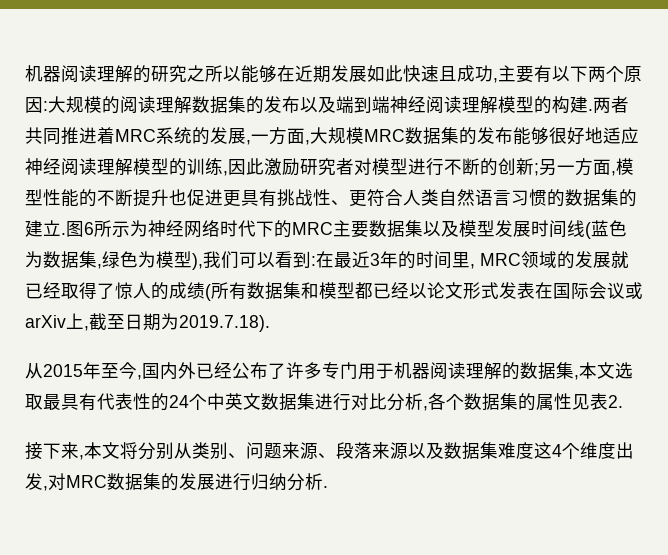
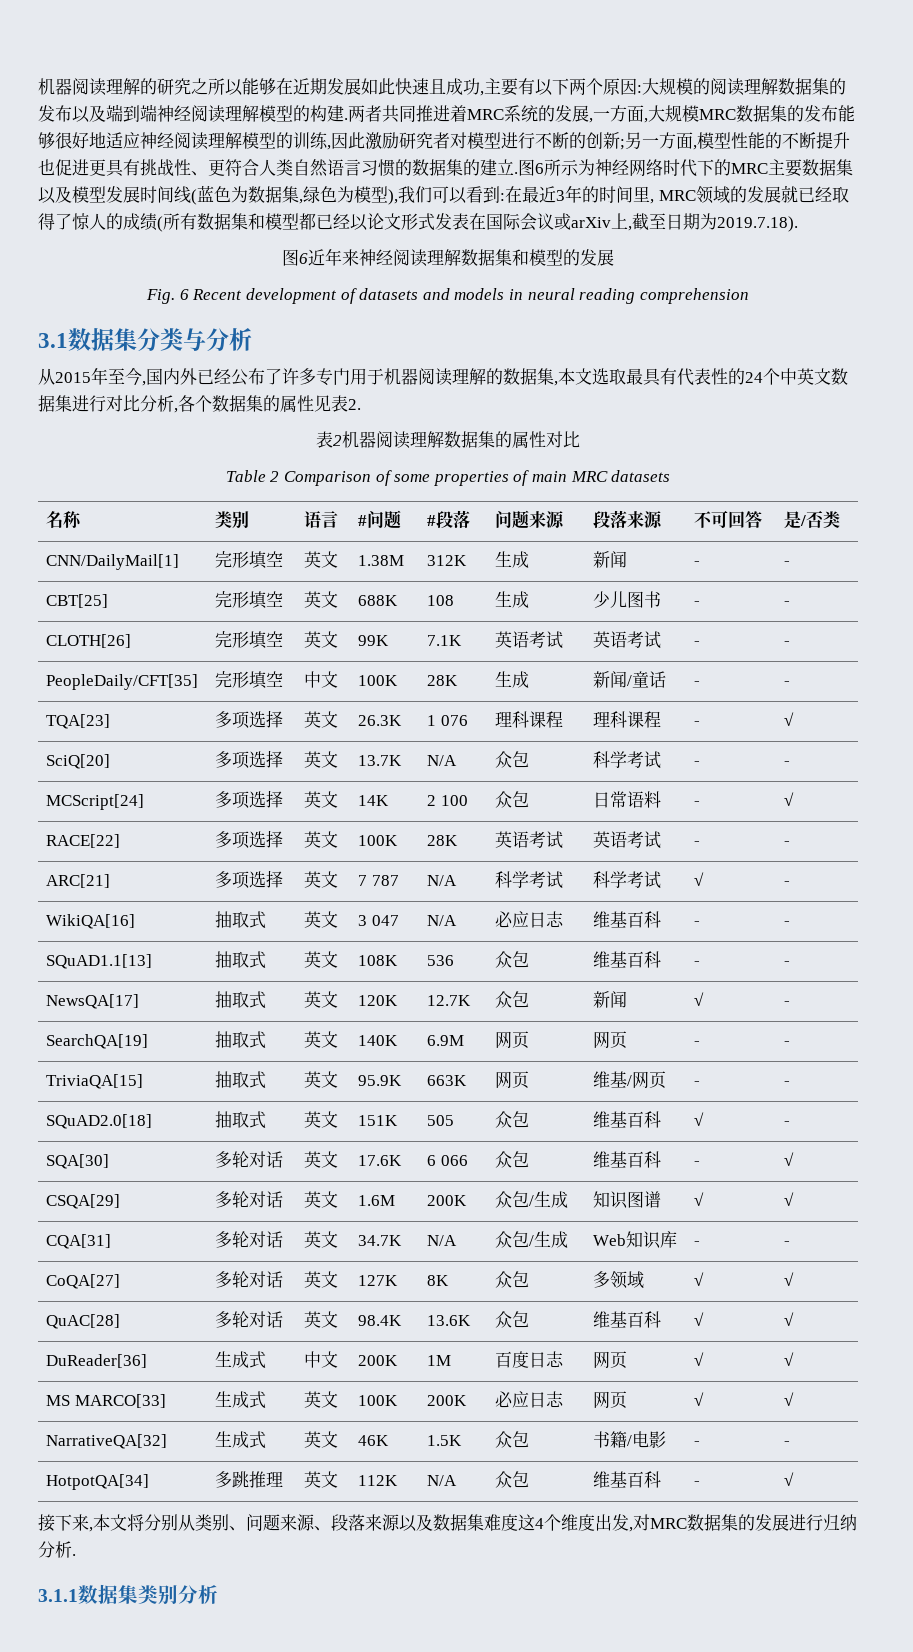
(270, 323) none -> [282,248,614,267] [146,288,749,304] [38,328,252,352] // 图6近年来神经阅读理解数据集和模型的发展 // Fig. 6 Recent development of datasets and models in neural reading comprehension // 3.1数据集分类与分析
(623, 401) none -> [316,431,580,449] [225,470,671,486] [46,511,83,528] [215,511,250,529] [304,511,339,528] [358,510,402,529] [427,510,471,529] [495,510,566,529] [593,510,664,529] [694,510,763,528] [784,510,841,529] [46,554,180,570] [215,551,284,569] [304,551,339,568] [358,555,405,566] [427,555,468,566] [495,551,530,568] [593,551,628,568] [694,561,701,566] [784,561,791,566] [46,594,109,608] [215,591,284,609] [304,591,339,608] [358,595,399,606] [427,595,455,606] [495,591,530,608] [593,591,662,608] [694,601,701,606] [784,601,791,606] [46,634,132,648] [215,631,284,649] [304,631,339,648] [358,635,390,646] [427,635,463,646] [495,631,564,649] [593,631,662,649] [694,641,701,646] [784,641,791,646] [46,674,199,690] [215,671,284,689] [304,671,339,688] [358,675,399,686] [427,675,459,686] [495,671,530,688] [593,671,667,688] [694,681,701,686] [784,681,791,686] [46,714,111,729] [215,710,284,729] [304,711,339,728] [358,715,403,726] [427,715,468,726] [495,711,564,728] [593,711,662,728] [694,721,701,726] [784,712,795,726] [46,754,111,769] [215,750,284,769] [304,751,339,768] [358,755,403,766] [427,755,458,766] [495,751,530,768] [593,751,662,769] [694,761,701,766] [784,761,791,766] [46,794,145,810] [215,790,284,809] [304,791,339,808] [358,795,390,806] [427,795,468,806] [495,791,530,808] [593,791,662,808] [694,801,701,806] [784,792,795,806] [46,834,121,848] [215,830,284,849] [304,831,339,848] [358,835,399,846] [427,835,459,846] [495,831,564,849] [593,831,662,849] [694,841,701,846] [784,841,791,846] [46,874,111,888] [215,870,284,889] [304,871,339,888] [358,875,399,886] [427,875,458,886] [495,871,564,889] [593,871,662,889] [694,872,705,886] [784,881,791,886] [46,914,136,929] [215,911,267,929] [304,911,339,928] [358,915,399,926] [427,915,458,926] [495,911,565,928] [593,911,662,928] [694,921,701,926] [784,921,791,926] [46,954,153,969] [215,951,267,969] [304,951,339,968] [358,955,399,966] [427,955,455,966] [495,951,530,968] [593,951,662,968] [694,961,701,966] [784,961,791,966] [46,994,140,1009] [215,991,267,1009] [304,991,339,1008] [358,995,399,1006] [427,995,472,1006] [495,991,530,1008] [593,991,628,1008] [694,992,705,1006] [784,1001,791,1006] [46,1034,149,1049] [215,1031,267,1049] [304,1031,339,1048] [358,1035,399,1046] [427,1035,465,1046] [495,1031,530,1049] [593,1031,628,1049] [694,1041,701,1046] [784,1041,791,1046] [46,1074,144,1089] [215,1071,267,1089] [304,1071,339,1088] [358,1075,403,1086] [427,1075,468,1086] [495,1071,530,1089] [593,1071,667,1089] [694,1081,701,1086] [784,1081,791,1086] [46,1114,153,1129] [215,1111,267,1129] [304,1111,339,1128] [358,1115,399,1126] [427,1115,455,1126] [495,1111,530,1128] [593,1111,662,1128] [694,1112,705,1126] [784,1121,791,1126] [46,1154,110,1169] [215,1151,284,1168] [304,1151,339,1168] [358,1155,403,1166] [427,1155,468,1166] [495,1151,530,1168] [593,1151,662,1168] [694,1161,701,1166] [784,1152,795,1166] [46,1194,121,1209] [215,1191,284,1208] [304,1191,339,1208] [358,1195,396,1206] [427,1195,468,1206] [495,1191,569,1208] [593,1191,662,1209] [694,1192,705,1206] [784,1192,795,1206] [46,1234,112,1249] [215,1231,284,1248] [304,1231,339,1248] [358,1235,403,1246] [427,1235,458,1246] [495,1231,569,1248] [593,1231,678,1249] [694,1241,701,1246] [784,1241,791,1246] [46,1274,121,1289] [215,1271,284,1288] [304,1271,339,1288] [358,1275,399,1286] [427,1275,450,1286] [495,1271,530,1288] [593,1271,645,1289] [694,1272,705,1286] [784,1272,795,1286] [46,1314,121,1329] [215,1311,284,1328] [304,1311,339,1328] [358,1315,403,1326] [427,1315,472,1326] [495,1311,530,1328] [593,1311,662,1328] [694,1312,705,1326] [784,1312,795,1326] [46,1354,148,1368] [215,1351,267,1369] [304,1351,339,1368] [358,1355,399,1366] [427,1355,452,1366] [495,1351,565,1368] [593,1351,628,1369] [694,1352,705,1366] [784,1352,795,1366] [46,1394,166,1408] [215,1391,267,1409] [304,1391,339,1408] [358,1395,399,1406] [427,1395,468,1406] [495,1391,565,1408] [593,1391,628,1409] [694,1392,705,1406] [784,1392,795,1406] [46,1434,168,1449] [215,1431,267,1449] [304,1431,339,1448] [358,1435,390,1446] [427,1435,463,1446] [495,1431,530,1448] [593,1431,667,1448] [694,1441,701,1446] [784,1441,791,1446] [46,1474,150,1490] [215,1471,284,1488] [304,1471,339,1488] [358,1475,399,1486] [427,1475,458,1486] [495,1471,530,1488] [593,1471,662,1488] [694,1481,701,1486] [784,1472,795,1486] // 表2机器阅读理解数据集的属性对比 // Table 2 Comparison of some properties of main MRC datasets // 名称 | 类别 | 语言 | #问题 | #段落 | 问题来源 | 段落来源 | 不可回答 | 是/否类 // CNN/DailyMail[1] | 完形填空 | 英文 | 1.38M | 312K | 生成 | 新闻 | - | - // CBT[25] | 完形填空 | 英文 | 688K | 108 | 生成 | 少儿图书 | - | - // CLOTH[26] | 完形填空 | 英文 | 99K | 7.1K | 英语考试 | 英语考试 | - | - // PeopleDaily/CFT[35] | 完形填空 | 中文 | 100K | 28K | 生成 | 新闻/童话 | - | - // TQA[23] | 多项选择 | 英文 | 26.3K | 1 076 | 理科课程 | 理科课程 | - | √ // SciQ[20] | 多项选择 | 英文 | 13.7K | N/A | 众包 | 科学考试 | - | - // MCScript[24] | 多项选择 | 英文 | 14K | 2 100 | 众包 | 日常语料 | - | √ // RACE[22] | 多项选择 | 英文 | 100K | 28K | 英语考试 | 英语考试 | - | - // ARC[21] | 多项选择 | 英文 | 7 787 | N/A | 科学考试 | 科学考试 | √ | - // WikiQA[16] | 抽取式 | 英文 | 3 047 | N/A | 必应日志 | 维基百科 | - | - // SQuAD1.1[13] | 抽取式 | 英文 | 108K | 536 | 众包 | 维基百科 | - | - // NewsQA[17] | 抽取式 | 英文 | 120K | 12.7K | 众包 | 新闻 | √ | - // SearchQA[19] | 抽取式 | 英文 | 140K | 6.9M | 网页 | 网页 | - | - // TriviaQA[15] | 抽取式 | 英文 | 95.9K | 663K | 网页 | 维基/网页 | - | - // SQuAD2.0[18] | 抽取式 | 英文 | 151K | 505 | 众包 | 维基百科 | √ | - // SQA[30] | 多轮对话 | 英文 | 17.6K | 6 066 | 众包 | 维基百科 | - | √ // CSQA[29] | 多轮对话 | 英文 | 1.6M | 200K | 众包/生成 | 知识图谱 | √ | √ // CQA[31] | 多轮对话 | 英文 | 34.7K | N/A | 众包/生成 | Web知识库 | - | - // CoQA[27] | 多轮对话 | 英文 | 127K | 8K | 众包 | 多领域 | √ | √ // QuAC[28] | 多轮对话 | 英文 | 98.4K | 13.6K | 众包 | 维基百科 | √ | √ // DuReader[36] | 生成式 | 中文 | 200K | 1M | 百度日志 | 网页 | √ | √ // MS MARCO[33] | 生成式 | 英文 | 100K | 200K | 必应日志 | 网页 | √ | √ // NarrativeQA[32] | 生成式 | 英文 | 46K | 1.5K | 众包 | 书籍/电影 | - | - // HotpotQA[34] | 多跳推理 | 英文 | 112K | N/A | 众包 | 维基百科 | - | √
(328, 487) none -> [38,1584,218,1605] // 3.1.1数据集类别分析

